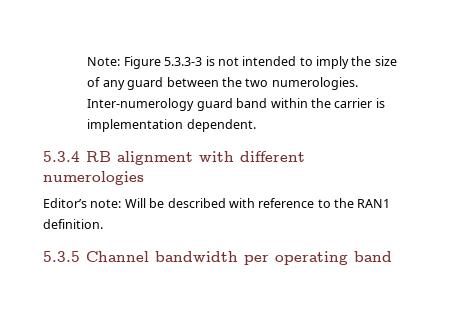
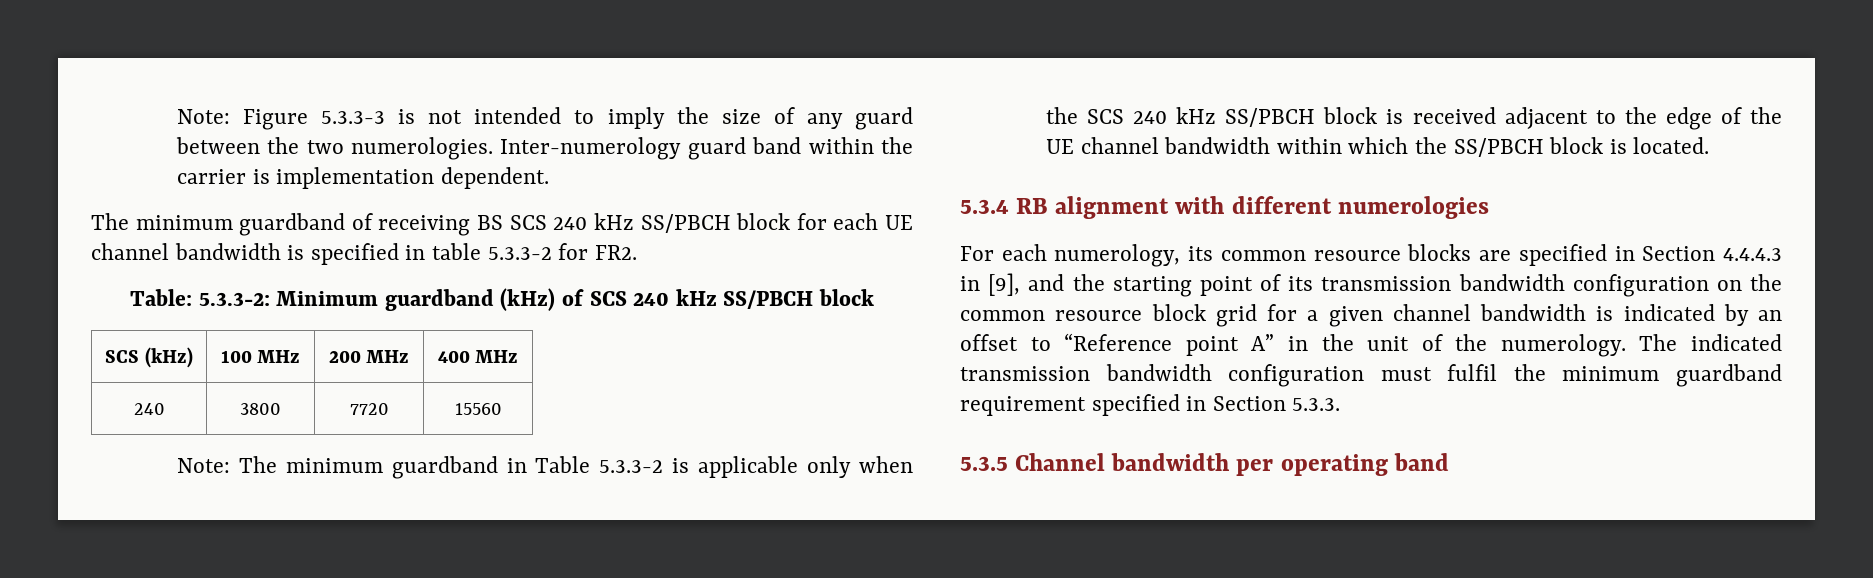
(256, 125) none -> [91,213,914,236] [91,243,637,265] [129,288,875,311] [105,347,193,368] [220,350,301,363] [328,350,410,363] [437,350,519,363] [133,403,165,415] [240,403,281,415] [349,403,389,415] [454,403,502,415] [176,456,913,479] [1045,107,1783,130] [1045,137,1710,157] // The minimum guardband of receiving BS SCS 240 kHz SS/PBCH block for each UE channel bandwidth is specified in table 5.3.3-2 for FR2. // Table: 5.3.3-2: Minimum guardband (kHz) of SCS 240 kHz SS/PBCH block // SCS (kHz) | 100 MHz | 200 MHz | 400 MHz // 240 | 3800 | 7720 | 15560 // Note: The minimum guardband in Table 5.3.3-2 is applicable only when the SCS 240 kHz SS/PBCH block is received adjacent to the edge of the UE channel bandwidth within which the SS/PBCH block is located.
[43,198,391,208] [43,219,103,229] Editor’s note: Will be described with reference to the RAN1 definition. -> [960,244,1782,267] [960,273,1782,297] [960,304,1782,327] [960,333,1782,357] [960,364,1782,387] [960,394,1341,416] For each numerology, its common resource blocks are specified in Section 4.4.4.3 in [9], and the starting point of its transmission bandwidth configuration on the common resource block grid for a given channel bandwidth is indicated by an offset to “Reference point A” in the unit of the numerology. The indicated transmission bandwidth configuration must fulfil the minimum guardband requirement specified in Section 5.3.3.

